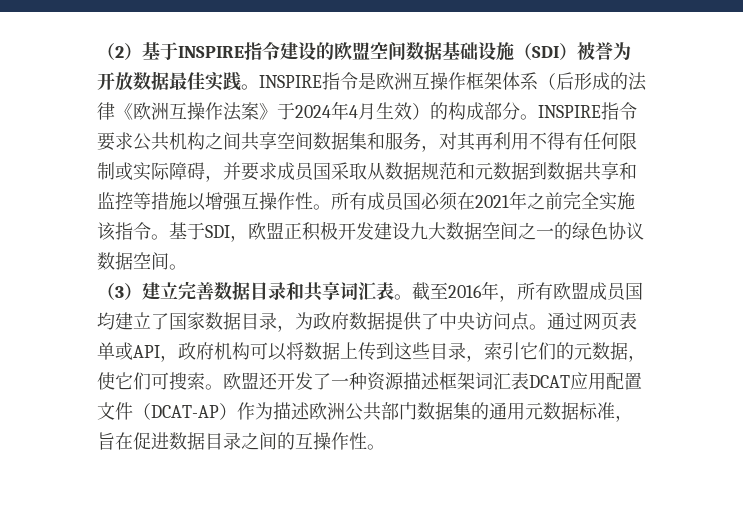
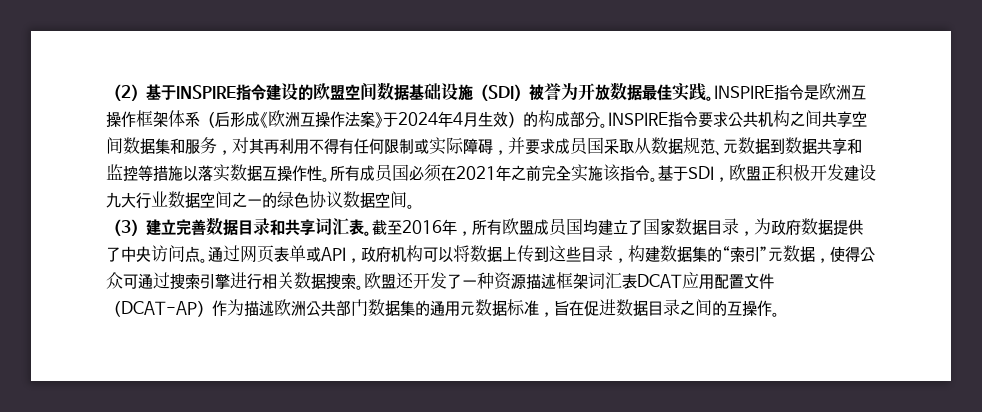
[610,72,647,91] [97,102,115,120] 的法律 -> (260, 119) none
[457,162,475,180] 和 -> [715,150,723,156] 、
[205,192,242,211] 增强 -> [198,164,262,182] 落实数据
(446, 231) none -> [136,191,168,209] 行业
[484,342,646,362] [97,372,169,390] 索引它们的元数据，使它们可 -> [628,245,875,263] [106,272,326,290] 构建数据集的“索引”元数据，使得公众可通过搜索引擎进行相关数据
[349,432,367,450] 性 -> (772, 308) none

